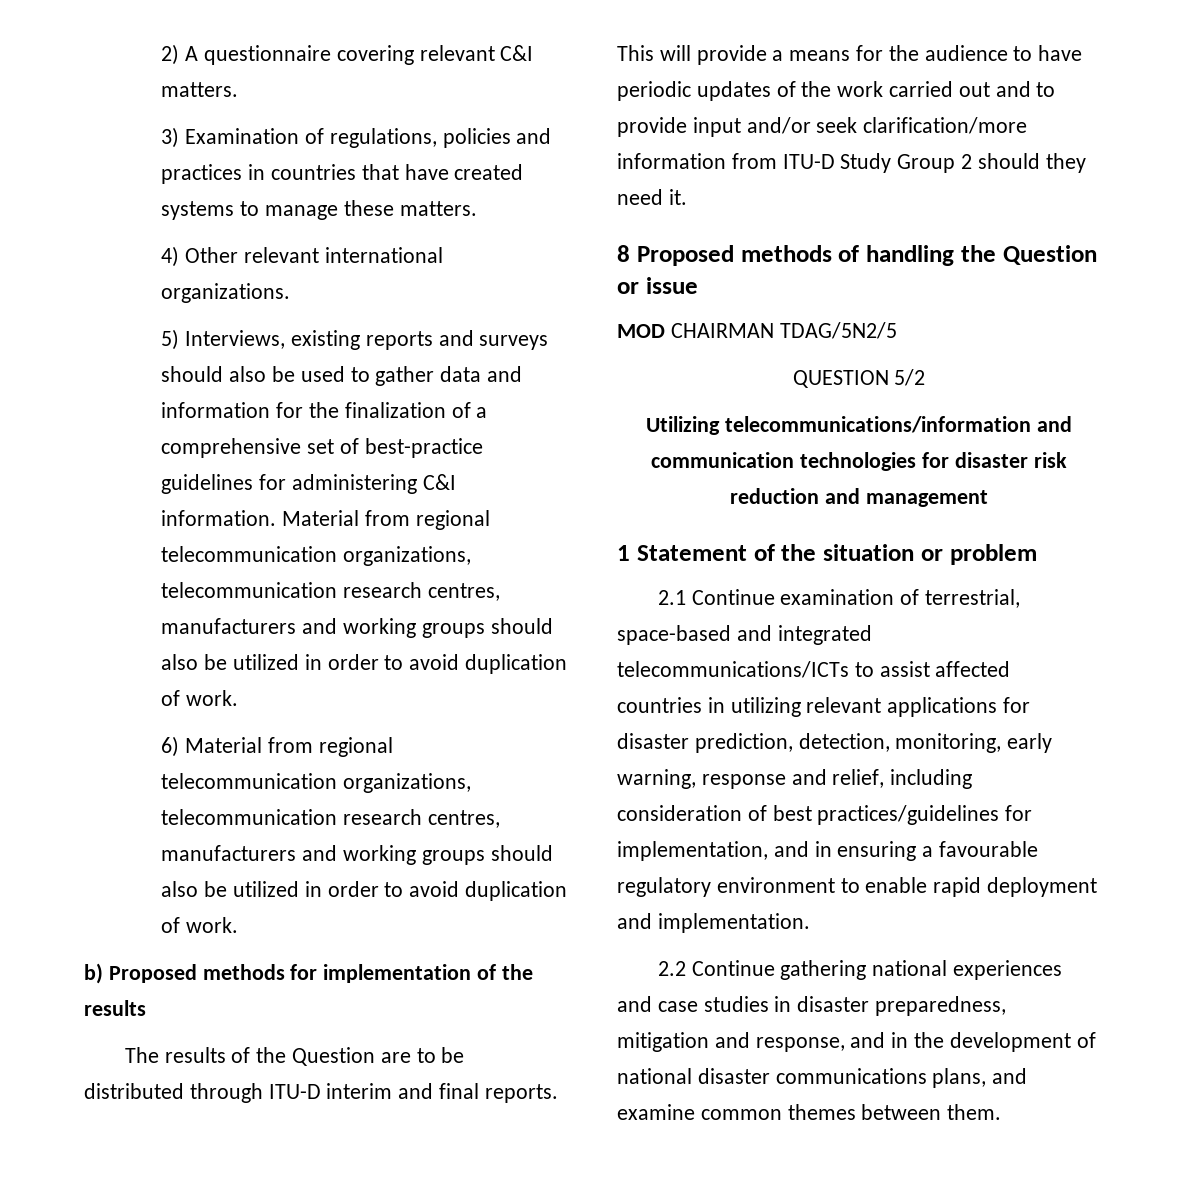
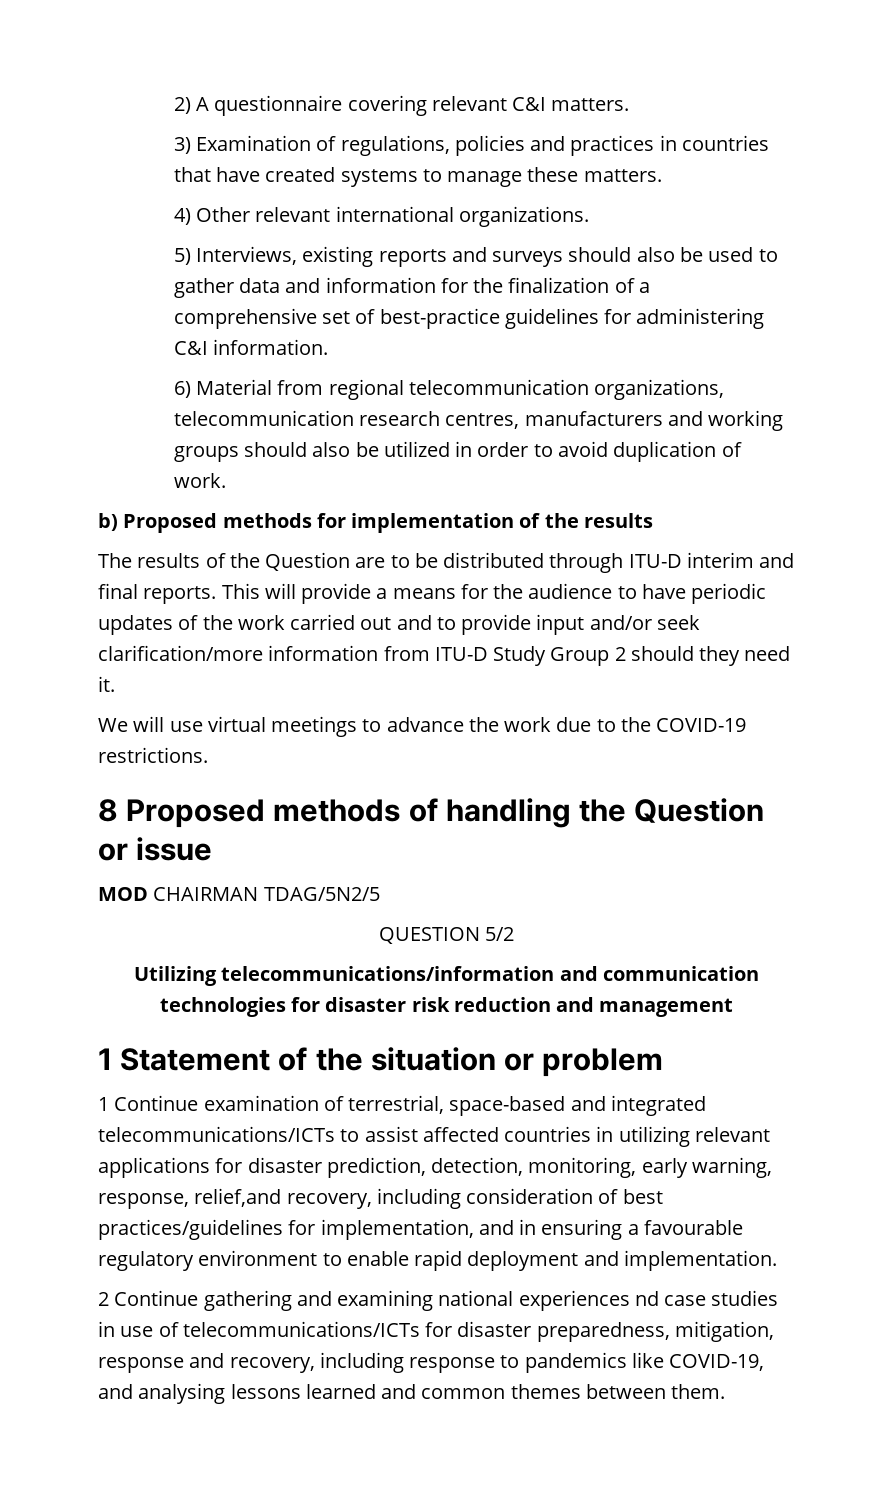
[282,510,490,530] [161,546,472,566] [161,582,500,601] [161,618,553,638] [161,654,567,674] [161,690,239,706] Material from regional telecommunication organizations, telecommunication research centres, manufacturers and working groups should also be utilized in order to avoid duplication of work. -> (329, 347) none
(687, 197) none -> [98,716,747,737] [98,747,208,763] // We will use virtual meetings to advance the work due to the COVID-19 restrictions.
[657,590,686,605] 2.1 -> [98,1097,109,1111] 1
[701,769,885,789] response and relief, -> [98,1188,372,1209] response, relief,and recovery,
[657,961,686,976] 2.2 -> [98,1292,109,1306] 2
(867, 970) none -> [296,1290,434,1311] and examining
[617,996,652,1012] and -> [634,1291,659,1306] nd
[797,996,1007,1016] [617,1032,1096,1052] [617,1068,1028,1088] [617,1104,695,1120] disaster preparedness, mitigation and response, and in the development of national disaster communications plans, and examine -> [120,1321,774,1342] [98,1352,765,1373] [98,1383,417,1404] use of telecommunications/ICTs for disaster preparedness, mitigation, response and recovery, including response to pandemics like COVID-19, and analysing lessons learned and

